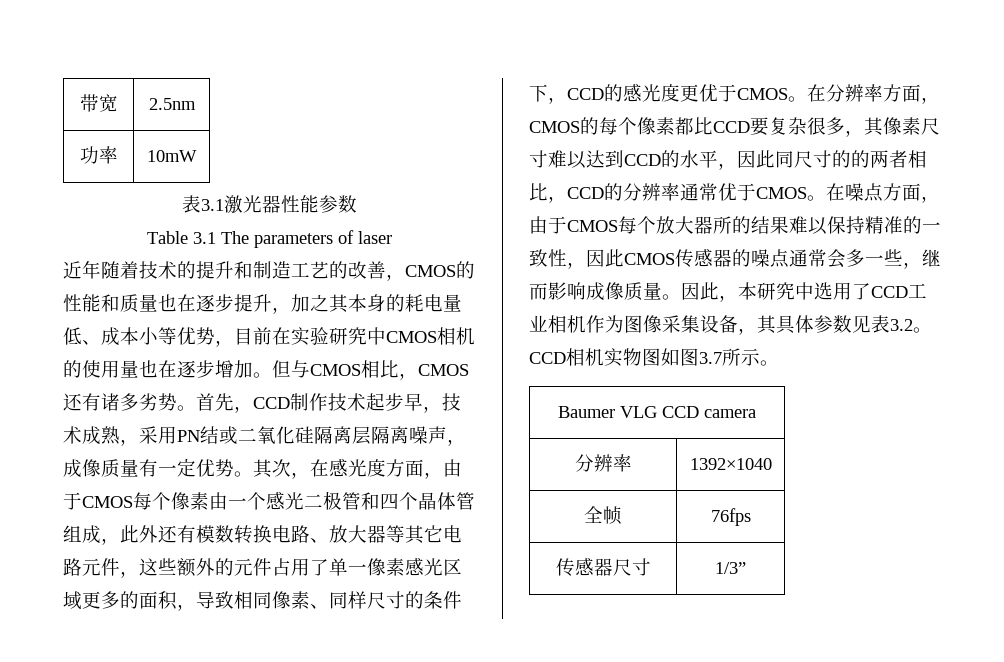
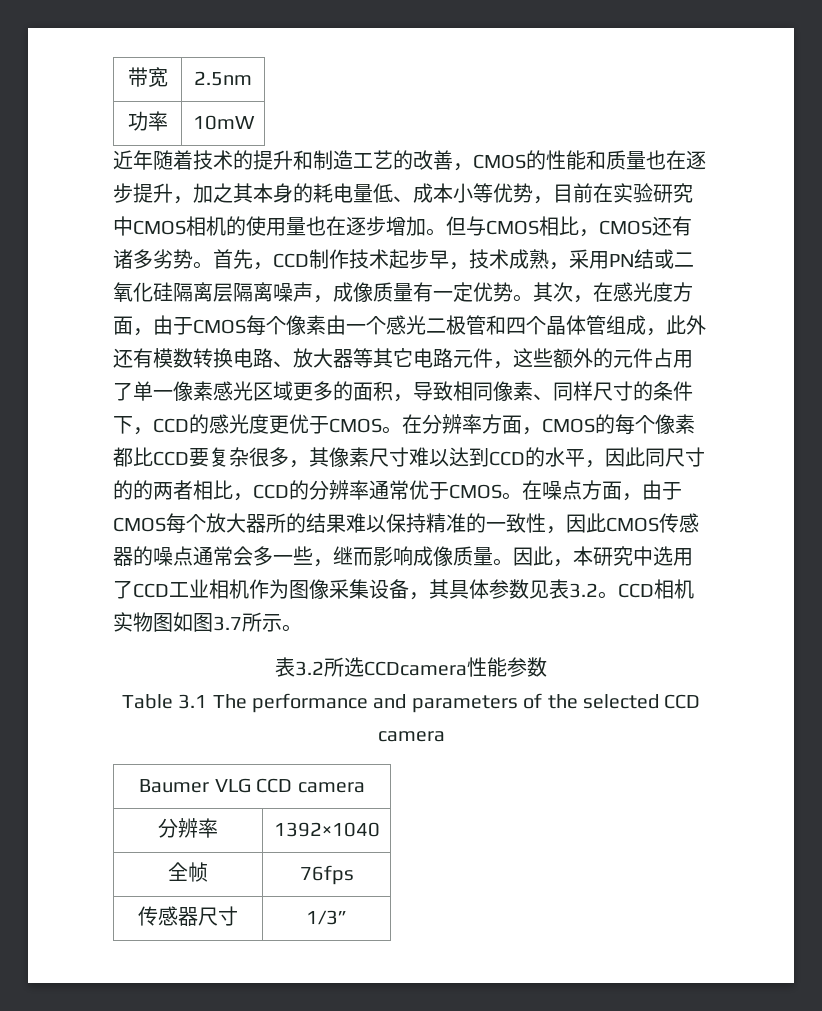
[181,195,357,214] [146,230,392,248] // 表3.1激光器性能参数 // Table 3.1 The parameters of laser -> (255, 122) none
(779, 363) none -> [275,657,547,677] [121,693,701,713] [377,731,445,742] // 表3.2所选CCDcamera性能参数 // Table 3.1 The performance and parameters of the selected CCD camera

